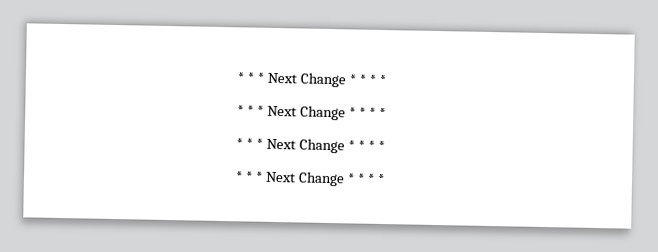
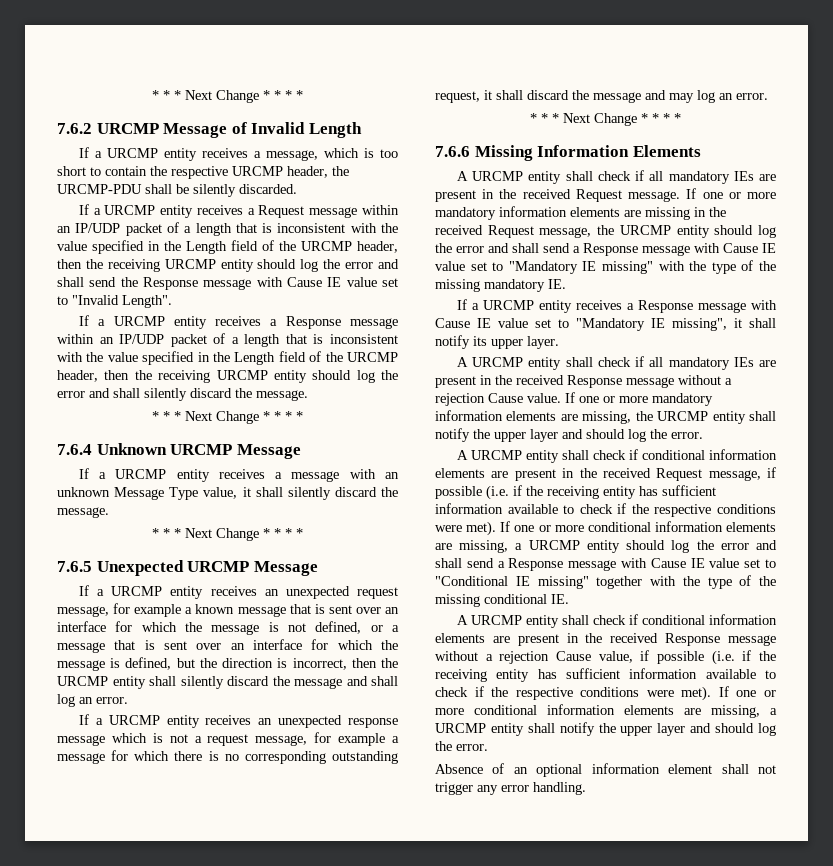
[237,72,386,88] [237,105,386,121] [236,138,385,154] [235,171,385,187] * * * Next Change * * * * // * * * Next Change * * * * // * * * Next Change * * * * // * * * Next Change * * * * -> [152,90,303,103] [57,122,362,138] [78,147,398,161] [57,166,349,179] [57,184,297,197] [78,204,399,218] [57,222,399,236] [57,240,398,254] [57,259,400,272] [57,277,398,290] [57,295,172,308] [78,315,398,329] [57,333,398,347] [57,351,398,365] [57,370,398,383] [57,388,308,401] [152,411,303,424] [57,443,301,459] [78,468,399,482] [57,487,398,500] [57,507,109,518] [152,528,303,541] [57,560,318,576] [78,585,398,599] [57,603,400,617] [57,621,399,635] [57,639,398,653] [57,657,399,671] [57,676,398,689] [57,694,128,707] [78,714,399,728] [57,732,400,746] [57,750,398,764] [435,90,768,103] [530,113,681,126] [435,145,701,161] [456,170,776,184] [435,188,776,202] [435,206,726,220] [435,225,776,238] [435,243,776,256] [435,260,776,274] [435,279,566,292] [456,299,777,313] [435,318,776,331] [435,335,559,349] [456,356,776,370] [435,375,732,388] [435,392,713,406] [435,410,776,424] [435,428,703,442] [456,449,777,463] [435,467,776,481] [435,485,716,500] [435,503,776,517] [435,521,776,536] [435,540,777,553] [435,558,776,571] [435,575,776,589] [435,594,569,607] [456,614,777,628] [435,633,776,646] [435,650,776,665] [435,668,776,682] [435,686,776,701] [435,704,777,718] [435,722,776,736] [435,741,488,751] [435,763,776,777] [435,782,586,795] * * * Next Change * * * * // 7.6.2 URCMP Message of Invalid Length // If a URCMP entity receives a message, which is too short to contain the respective URCMP header, the URCMP-PDU shall be silently discarded. // If a URCMP entity receives a Request message within an IP/UDP packet of a length that is inconsistent with the value specified in the Length field of the URCMP header, then the receiving URCMP entity should log the error and shall send the Response message with Cause IE value set to "Invalid Length". // If a URCMP entity receives a Response message within an IP/UDP packet of a length that is inconsistent with the value specified in the Length field of the URCMP header, then the receiving URCMP entity should log the error and shall silently discard the message. // * * * Next Change * * * * // 7.6.4 Unknown URCMP Message // If a URCMP entity receives a message with an unknown Message Type value, it shall silently discard the message. // * * * Next Change * * * * // 7.6.5 Unexpected URCMP Message // If a URCMP entity receives an unexpected request message, for example a known message that is sent over an interface for which the message is not defined, or a message that is sent over an interface for which the message is defined, but the direction is incorrect, then the URCMP entity shall silently discard the message and shall log an error. // If a URCMP entity receives an unexpected response message which is not a request message, for example a message for which there is no corresponding outstanding request, it shall discard the message and may log an error. // * * * Next Change * * * * // 7.6.6 Missing Information Elements // A URCMP entity shall check if all mandatory IEs are present in the received Request message. If one or more mandatory information elements are missing in the received Request message, the URCMP entity should log the error and shall send a Response message with Cause IE value set to "Mandatory IE missing" with the type of the missing mandatory IE. // If a URCMP entity receives a Response message with Cause IE value set to "Mandatory IE missing", it shall notify its upper layer. // A URCMP entity shall check if all mandatory IEs are present in the received Response message without a rejection Cause value. If one or more mandatory information elements are missing, the URCMP entity shall notify the upper layer and should log the error. // A URCMP entity shall check if conditional information elements are present in the received Request message, if possible (i.e. if the receiving entity has sufficient information available to check if the respective conditions were met). If one or more conditional information elements are missing, a URCMP entity should log the error and shall send a Response message with Cause IE value set to "Conditional IE missing" together with the type of the missing conditional IE. // A URCMP entity shall check if conditional information elements are present in the received Response message without a rejection Cause value, if possible (i.e. if the receiving entity has sufficient information available to check if the respective conditions were met). If one or more conditional information elements are missing, a URCMP entity shall notify the upper layer and should log the error. // Absence of an optional information element shall not trigger any error handling.

